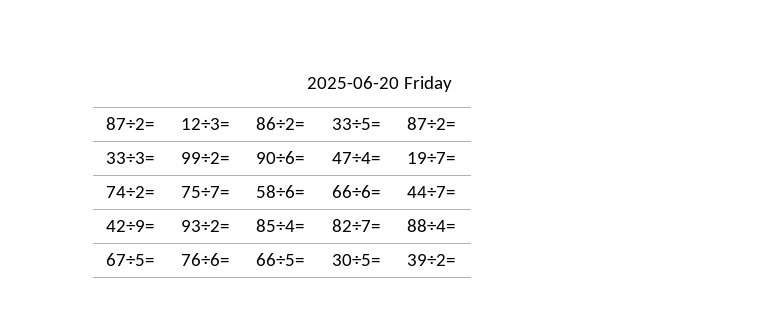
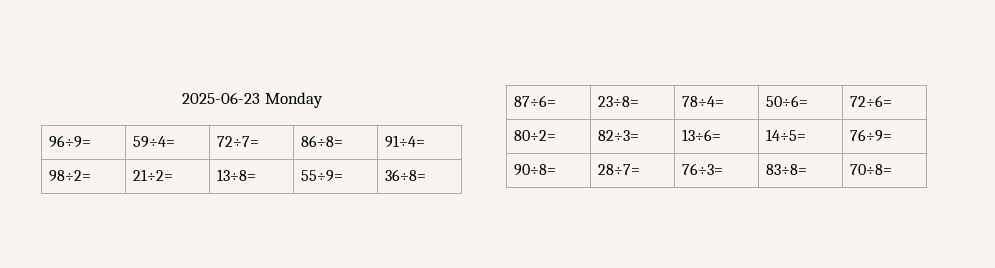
[307,76,452,92] [106,117,155,130] [181,118,230,130] [256,117,305,130] [332,118,381,130] [407,117,456,130] [106,152,155,164] [181,152,230,164] [256,151,305,164] [332,152,381,164] [407,152,456,164] [106,186,155,198] [181,186,230,198] [256,185,305,198] [332,185,381,198] [407,186,456,198] [106,220,155,232] [181,220,230,232] [256,219,305,232] [332,219,381,232] [407,219,456,232] [106,253,155,266] [181,253,230,266] [256,253,305,266] [332,254,381,266] [407,254,456,266] 2025-06-20 Friday // 87÷2= | 12÷3= | 86÷2= | 33÷5= | 87÷2= // 33÷3= | 99÷2= | 90÷6= | 47÷4= | 19÷7= // 74÷2= | 75÷7= | 58÷6= | 66÷6= | 44÷7= // 42÷9= | 93÷2= | 85÷4= | 82÷7= | 88÷4= // 67÷5= | 76÷6= | 66÷5= | 30÷5= | 39÷2= -> [182,92,323,108] [48,135,91,148] [132,136,175,148] [216,136,259,147] [300,135,343,147] [384,135,425,148] [48,170,91,182] [132,169,173,181] [216,169,256,181] [300,170,343,182] [384,169,426,181] [513,95,556,107] [597,96,639,107] [681,96,724,107] [765,95,808,107] [849,95,892,107] [513,130,556,141] [597,130,639,141] [681,129,721,141] [765,129,806,141] [849,129,892,142] [513,164,556,176] [597,164,640,175] [681,163,723,175] [765,164,807,175] [849,164,892,175] 2025-06-23 Monday // 96÷9= | 59÷4= | 72÷7= | 86÷8= | 91÷4= // 98÷2= | 21÷2= | 13÷8= | 55÷9= | 36÷8= // 87÷6= | 23÷8= | 78÷4= | 50÷6= | 72÷6= // 80÷2= | 82÷3= | 13÷6= | 14÷5= | 76÷9= // 90÷8= | 28÷7= | 76÷3= | 83÷8= | 70÷8=

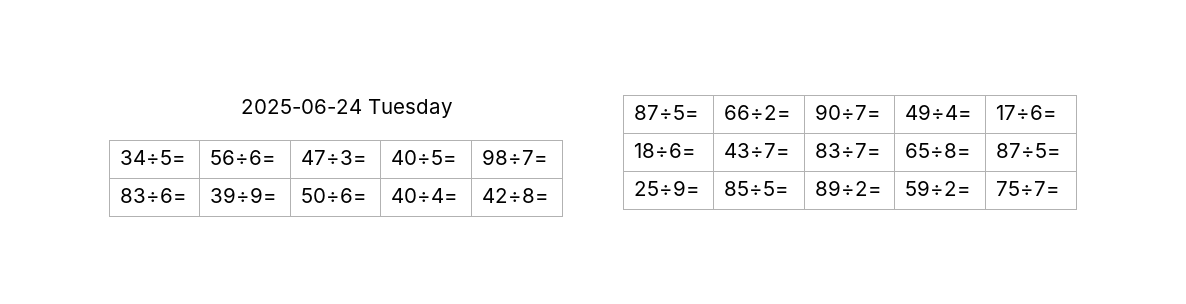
[182,92,323,108] [48,135,91,148] [132,136,175,148] [216,136,259,147] [300,135,343,147] [384,135,425,148] [48,170,91,182] [132,169,173,181] [216,169,256,181] [300,170,343,182] [384,169,426,181] [513,95,556,107] [597,96,639,107] [681,96,724,107] [765,95,808,107] [849,95,892,107] [513,130,556,141] [597,130,639,141] [681,129,721,141] [765,129,806,141] [849,129,892,142] [513,164,556,176] [597,164,640,175] [681,163,723,175] [765,164,807,175] [849,164,892,175] 2025-06-23 Monday // 96÷9= | 59÷4= | 72÷7= | 86÷8= | 91÷4= // 98÷2= | 21÷2= | 13÷8= | 55÷9= | 36÷8= // 87÷6= | 23÷8= | 78÷4= | 50÷6= | 72÷6= // 80÷2= | 82÷3= | 13÷6= | 14÷5= | 76÷9= // 90÷8= | 28÷7= | 76÷3= | 83÷8= | 70÷8= -> [240,99,453,118] [120,150,187,165] [210,150,277,165] [301,150,368,165] [391,150,458,165] [482,149,549,165] [120,188,188,203] [210,187,278,203] [301,188,368,203] [391,188,459,203] [482,188,550,203] [634,105,700,120] [724,105,792,120] [815,104,882,120] [905,104,973,120] [996,105,1058,120] [634,143,697,158] [724,143,791,158] [815,143,882,158] [905,143,972,158] [996,143,1062,158] [634,180,701,196] [724,181,790,196] [815,180,883,196] [905,180,972,196] [996,181,1061,196] 2025-06-24 Tuesday // 34÷5= | 56÷6= | 47÷3= | 40÷5= | 98÷7= // 83÷6= | 39÷9= | 50÷6= | 40÷4= | 42÷8= // 87÷5= | 66÷2= | 90÷7= | 49÷4= | 17÷6= // 18÷6= | 43÷7= | 83÷7= | 65÷8= | 87÷5= // 25÷9= | 85÷5= | 89÷2= | 59÷2= | 75÷7=

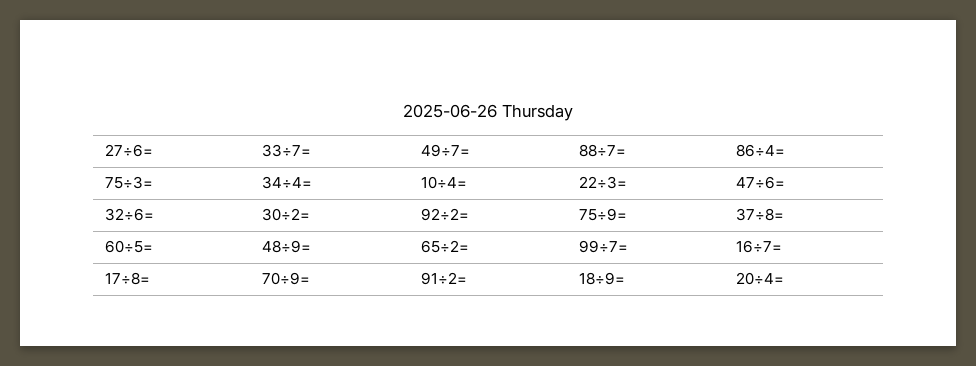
[240,99,453,118] [120,150,187,165] [210,150,277,165] [301,150,368,165] [391,150,458,165] [482,149,549,165] [120,188,188,203] [210,187,278,203] [301,188,368,203] [391,188,459,203] [482,188,550,203] [634,105,700,120] [724,105,792,120] [815,104,882,120] [905,104,973,120] [996,105,1058,120] [634,143,697,158] [724,143,791,158] [815,143,882,158] [905,143,972,158] [996,143,1062,158] [634,180,701,196] [724,181,790,196] [815,180,883,196] [905,180,972,196] [996,181,1061,196] 2025-06-24 Tuesday // 34÷5= | 56÷6= | 47÷3= | 40÷5= | 98÷7= // 83÷6= | 39÷9= | 50÷6= | 40÷4= | 42÷8= // 87÷5= | 66÷2= | 90÷7= | 49÷4= | 17÷6= // 18÷6= | 43÷7= | 83÷7= | 65÷8= | 87÷5= // 25÷9= | 85÷5= | 89÷2= | 59÷2= | 75÷7= -> [403,104,573,121] [105,144,154,157] [262,144,312,157] [421,144,471,157] [579,144,627,157] [736,144,786,157] [105,176,154,189] [262,176,313,189] [421,176,468,189] [579,176,628,189] [736,176,786,189] [105,208,155,221] [262,208,311,221] [421,208,470,221] [579,208,628,221] [736,208,785,221] [105,240,154,253] [262,240,312,253] [421,240,470,253] [579,240,629,253] [736,240,783,253] [105,272,151,285] [262,272,311,285] [421,272,468,285] [579,272,626,285] [736,272,785,285] 2025-06-26 Thursday // 27÷6= | 33÷7= | 49÷7= | 88÷7= | 86÷4= // 75÷3= | 34÷4= | 10÷4= | 22÷3= | 47÷6= // 32÷6= | 30÷2= | 92÷2= | 75÷9= | 37÷8= // 60÷5= | 48÷9= | 65÷2= | 99÷7= | 16÷7= // 17÷8= | 70÷9= | 91÷2= | 18÷9= | 20÷4=

